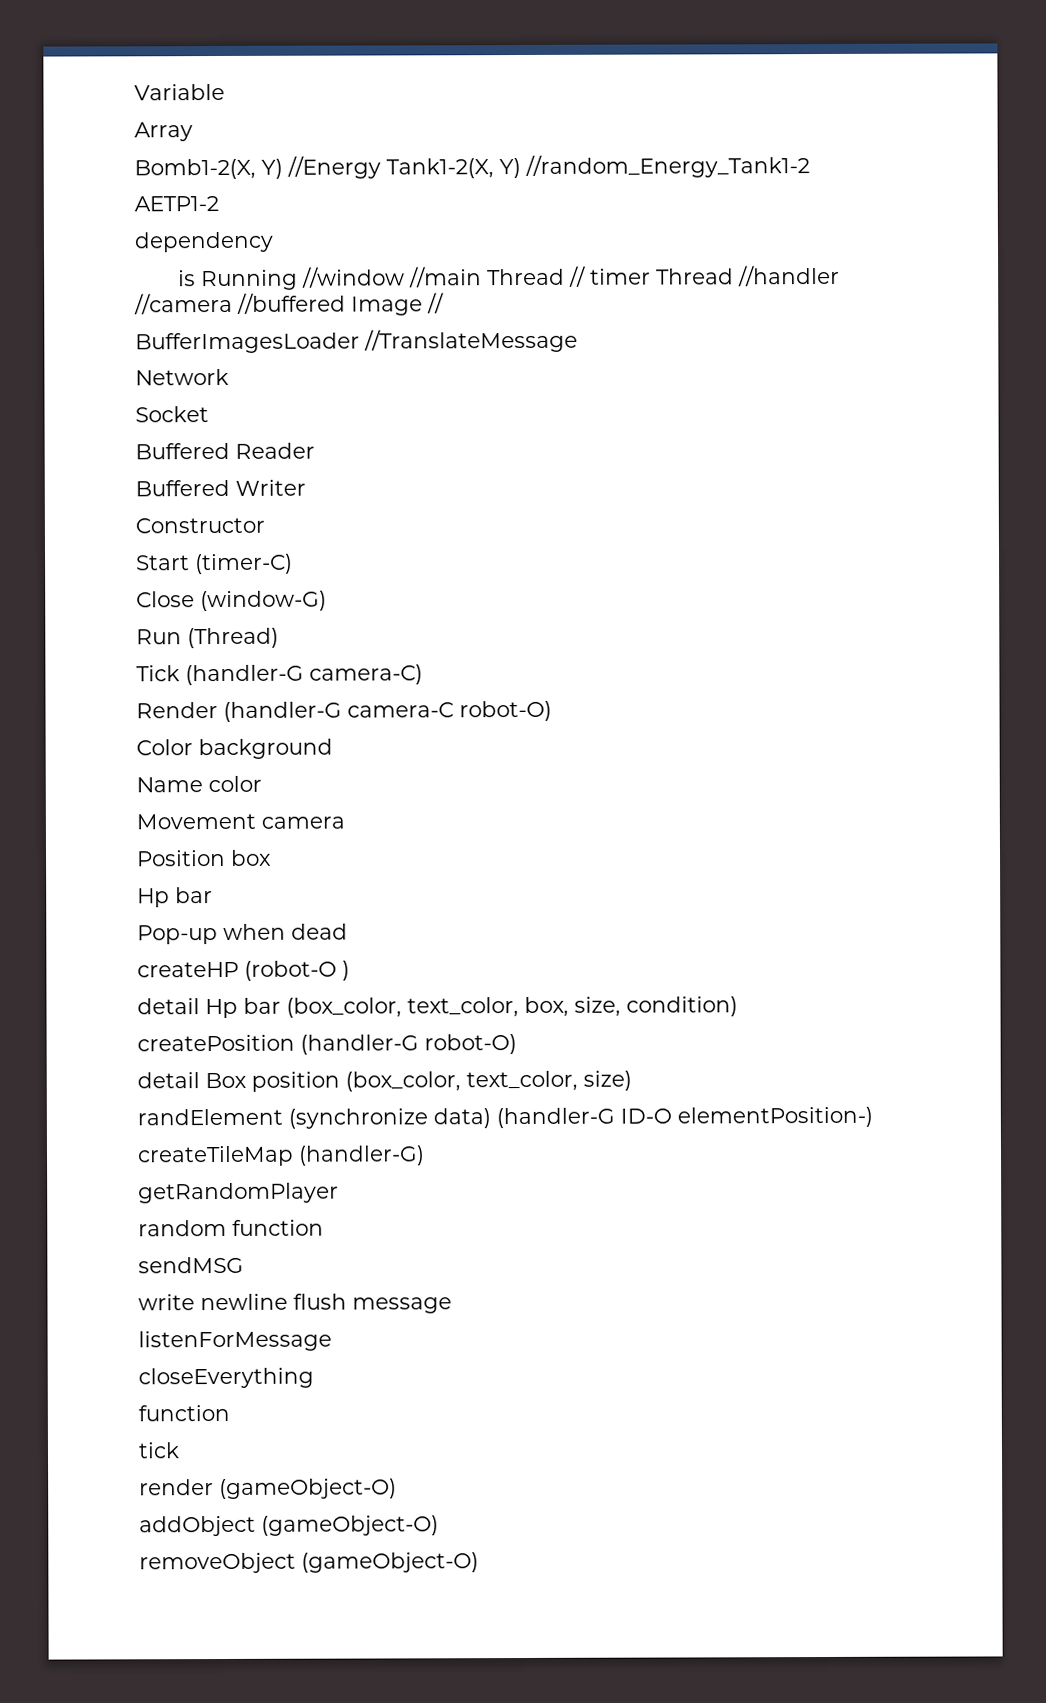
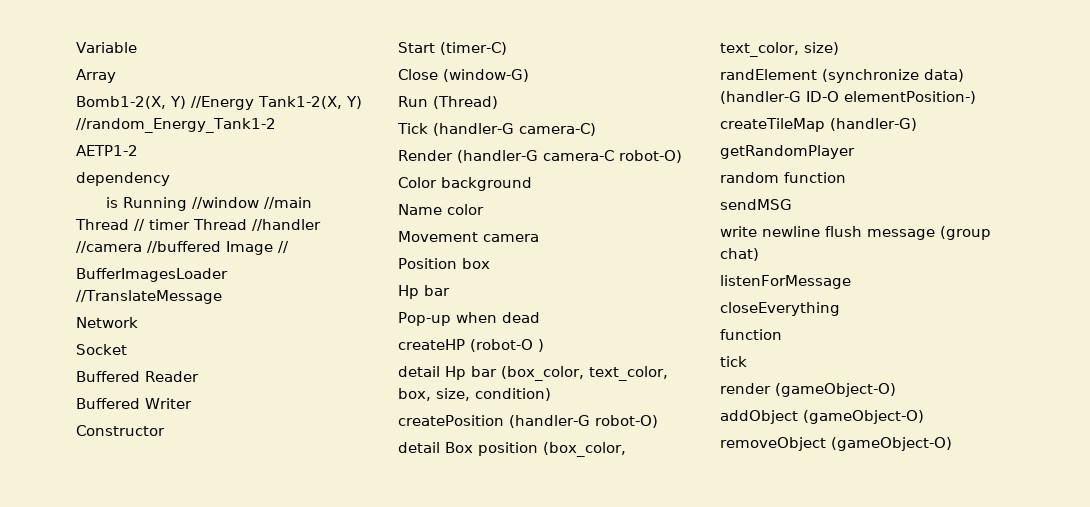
(452, 1305) none -> [940,226,991,240] [720,248,759,261] (group chat)

